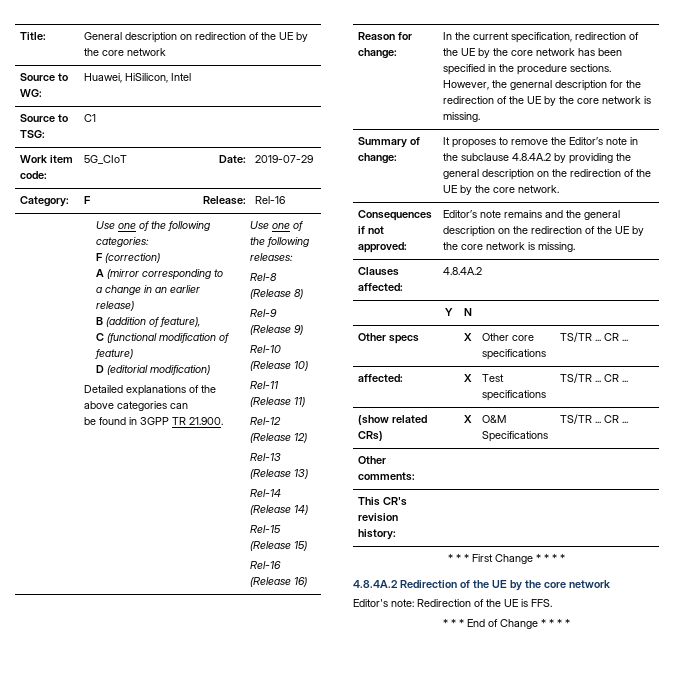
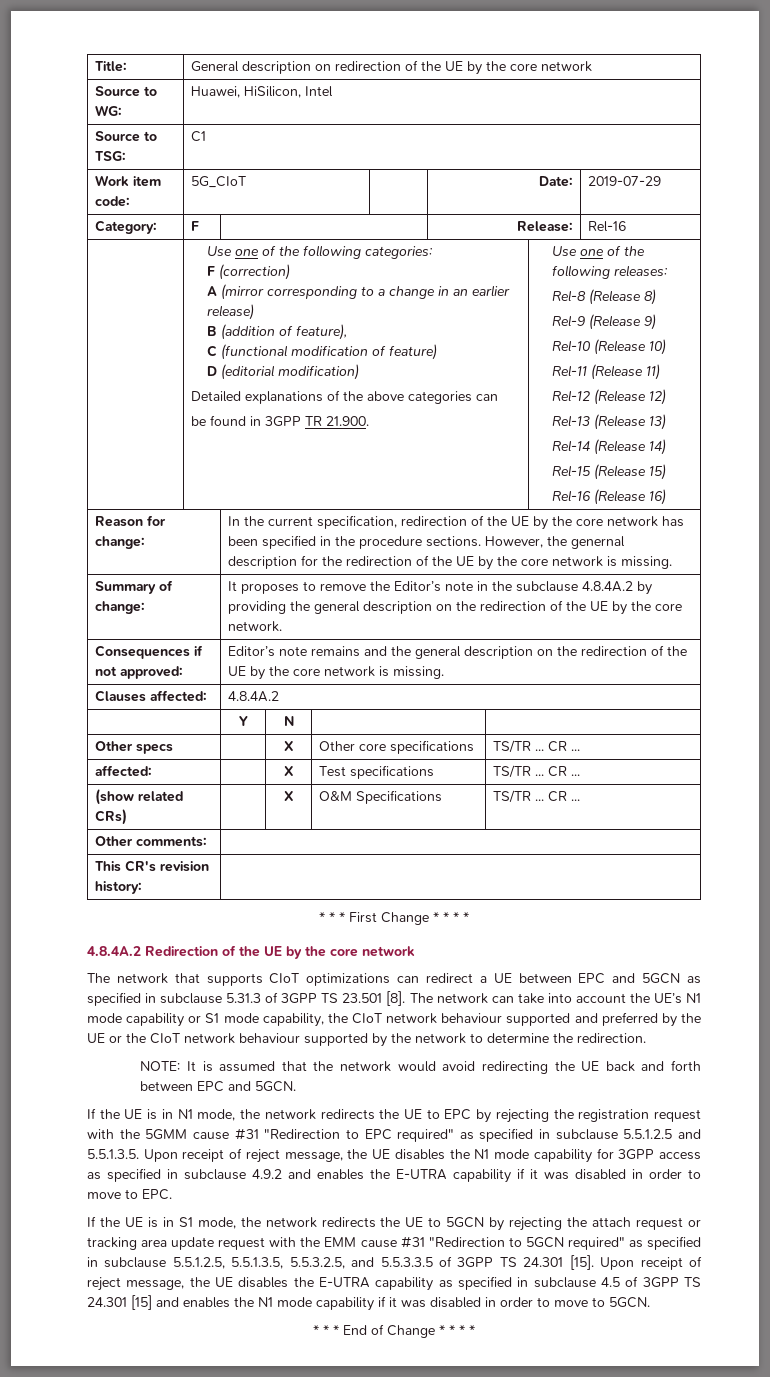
[353,599,552,607] Editor's note: Redirection of the UE is FFS. -> [87,973,701,986] [87,991,701,1006] [87,1012,701,1027] [87,1033,646,1047] [140,1060,702,1074] [140,1081,297,1092] [87,1108,701,1123] [87,1128,701,1142] [87,1148,702,1163] [87,1168,701,1183] [87,1189,172,1200] [87,1216,702,1231] [87,1236,701,1250] [87,1255,703,1270] [87,1276,701,1291] [87,1295,650,1311] The network that supports CIoT optimizations can redirect a UE between EPC and 5GCN as specified in subclause 5.31.3 of 3GPP TS 23.501 [8]. The network can take into account the UE’s N1 mode capability or S1 mode capability, the CIoT network behaviour supported and preferred by the UE or the CIoT network behaviour supported by the network to determine the redirection. // NOTE: It is assumed that the network would avoid redirecting the UE back and forth between EPC and 5GCN. // If the UE is in N1 mode, the network redirects the UE to EPC by rejecting the registration request with the 5GMM cause #31 "Redirection to EPC required" as specified in subclause 5.5.1.2.5 and 5.5.1.3.5. Upon receipt of reject message, the UE disables the N1 mode capability for 3GPP access as specified in subclause 4.9.2 and enables the E-UTRA capability if it was disabled in order to move to EPC. // If the UE is in S1 mode, the network redirects the UE to 5GCN by rejecting the attach request or tracking area update request with the EMM cause #31 "Redirection to 5GCN required" as specified in subclause 5.5.1.2.5, 5.5.1.3.5, 5.5.3.2.5, and 5.5.3.3.5 of 3GPP TS 24.301 [15]. Upon receipt of reject message, the UE disables the E-UTRA capability as specified in subclause 4.5 of 3GPP TS 24.301 [15] and enables the N1 mode capability if it was disabled in order to move to 5GCN.

